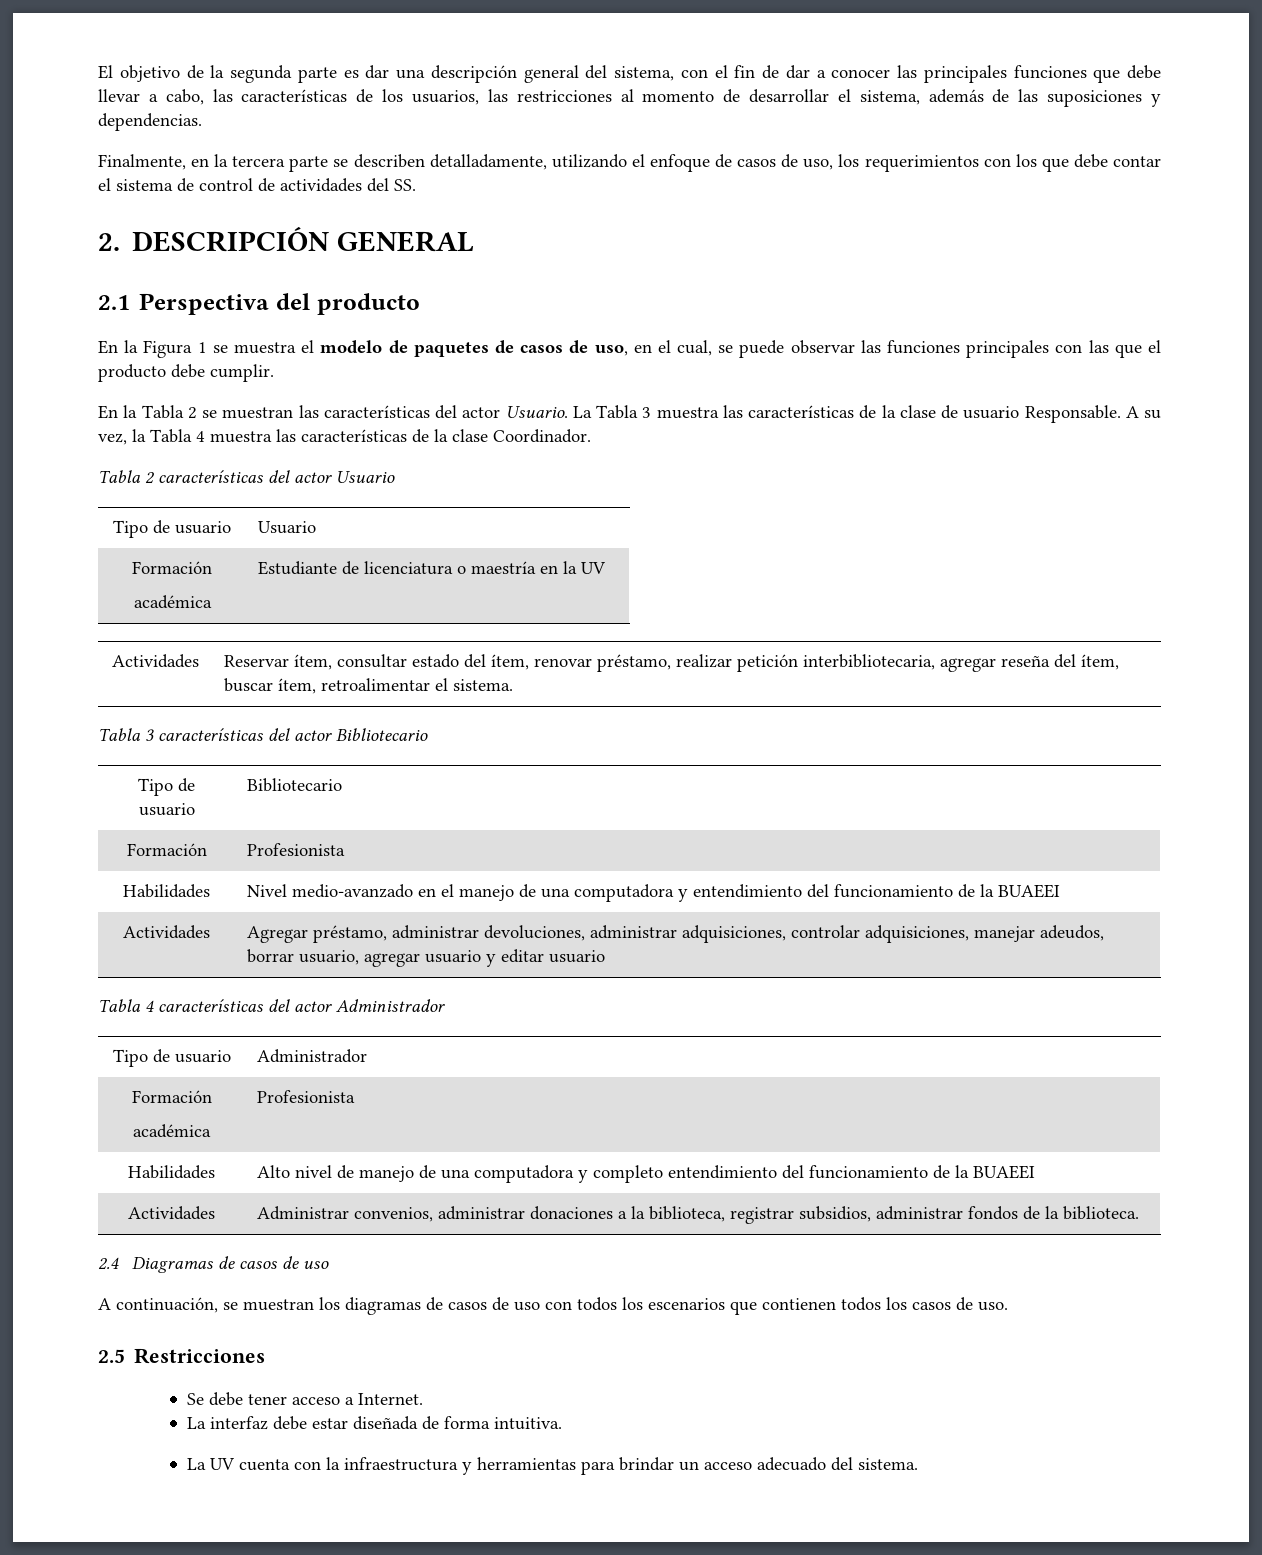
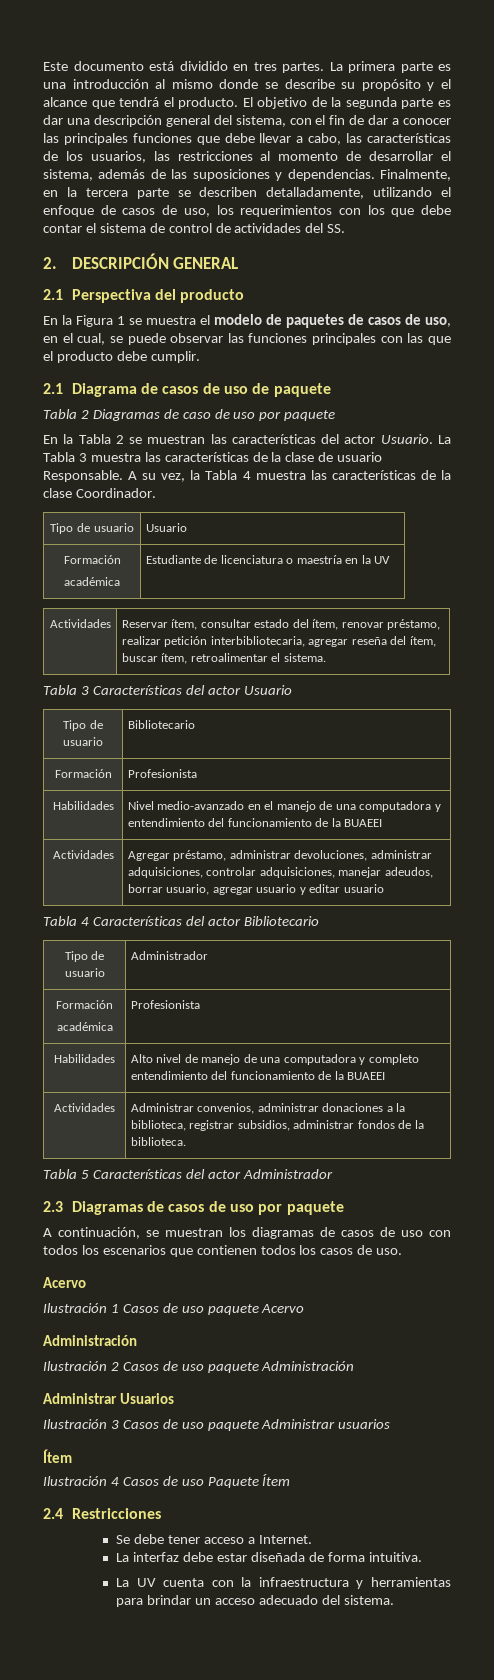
(98, 72) none -> [43,61,451,73] [43,79,452,91] [43,97,239,109] Este documento está dividido en tres partes. La primera parte es una introducción al mismo donde se describe su propósito y el alcance que tendrá el producto.
(202, 122) // -> (375, 175) none
(274, 373) none -> [43,383,331,397] [43,409,336,421] // 2.1 Diagrama de casos de uso de paquete // Tabla 2 Diagramas de caso de uso por paquete
[98,470,395,484] // Tabla 2 características del actor Usuario -> (156, 493) none
[158,728,428,741] características del actor Bibliotecario -> [92,685,292,695] Características del actor Usuario
[158,999,445,1012] características del actor Administrador -> [92,916,319,926] Características del actor Bibliotecario
[98,1257,119,1270] 2.4 -> [43,1169,333,1179] [43,1201,63,1212] Tabla 5 Características del actor Administrador // 2.3
(330, 1265) none -> [258,1201,344,1215] por paquete
[98,1349,125,1363] 2.5 -> [43,1277,86,1288] [43,1303,305,1315] [43,1335,137,1346] [43,1361,355,1373] [43,1393,175,1404] [43,1419,391,1431] [43,1449,72,1463] [43,1474,291,1488] [43,1508,63,1519] Acervo // Ilustración 1 Casos de uso paquete Acervo // Administración // Ilustración 2 Casos de uso paquete Administración // Administrar Usuarios // Ilustración 3 Casos de uso paquete Administrar usuarios // Ítem // Ilustración 4 Casos de uso Paquete Ítem // 2.4

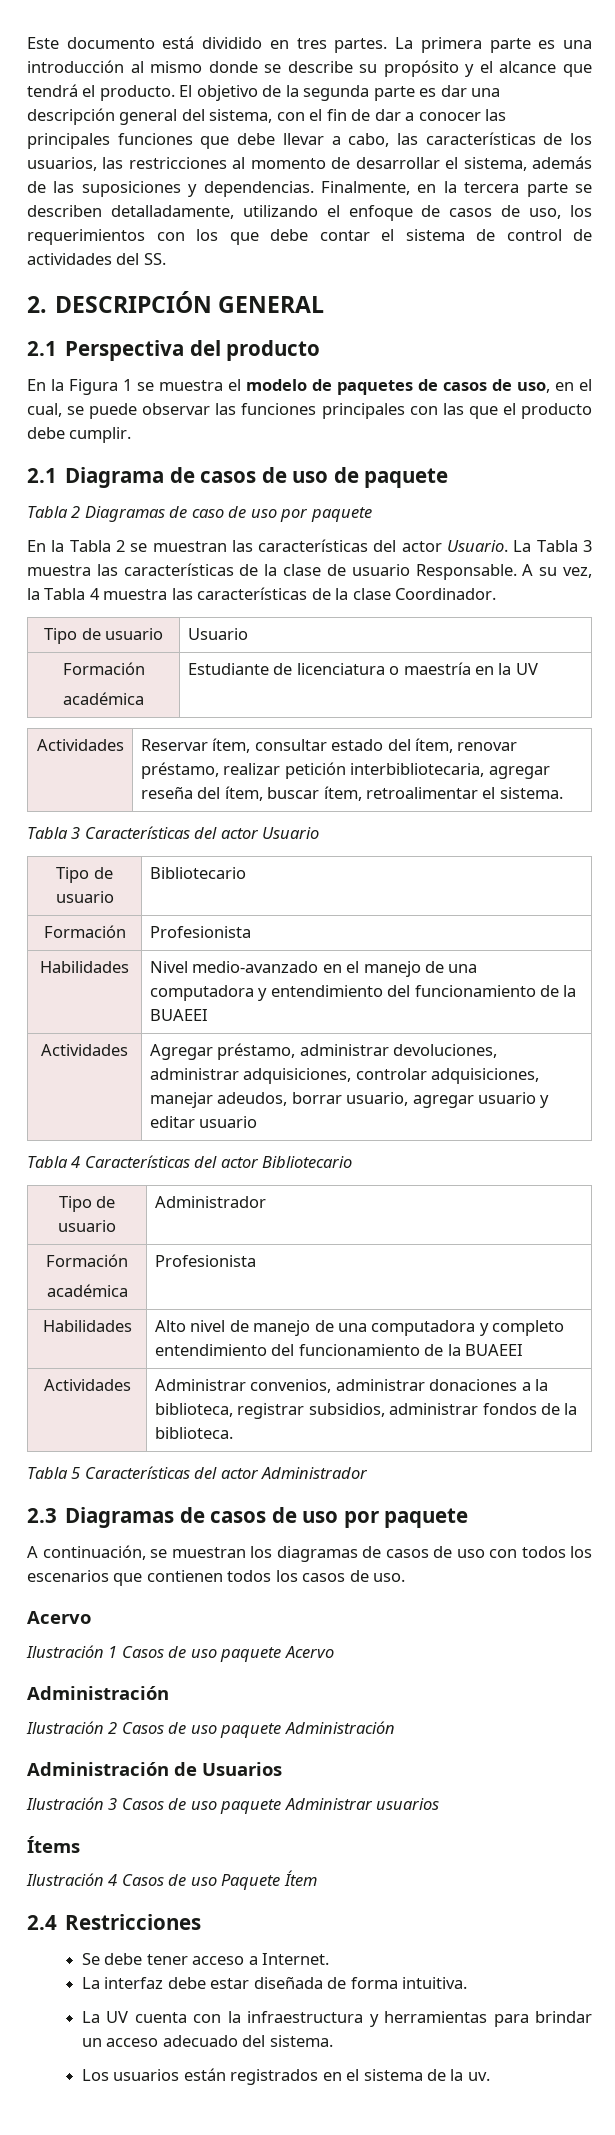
[43,1393,117,1404] Administrar -> [27,1762,197,1776] Administración de
[43,1449,72,1463] Ítem -> [27,1836,80,1853] Ítems
(394, 1600) none -> [81,2068,490,2085] // Los usuarios están registrados en el sistema de la uv.

